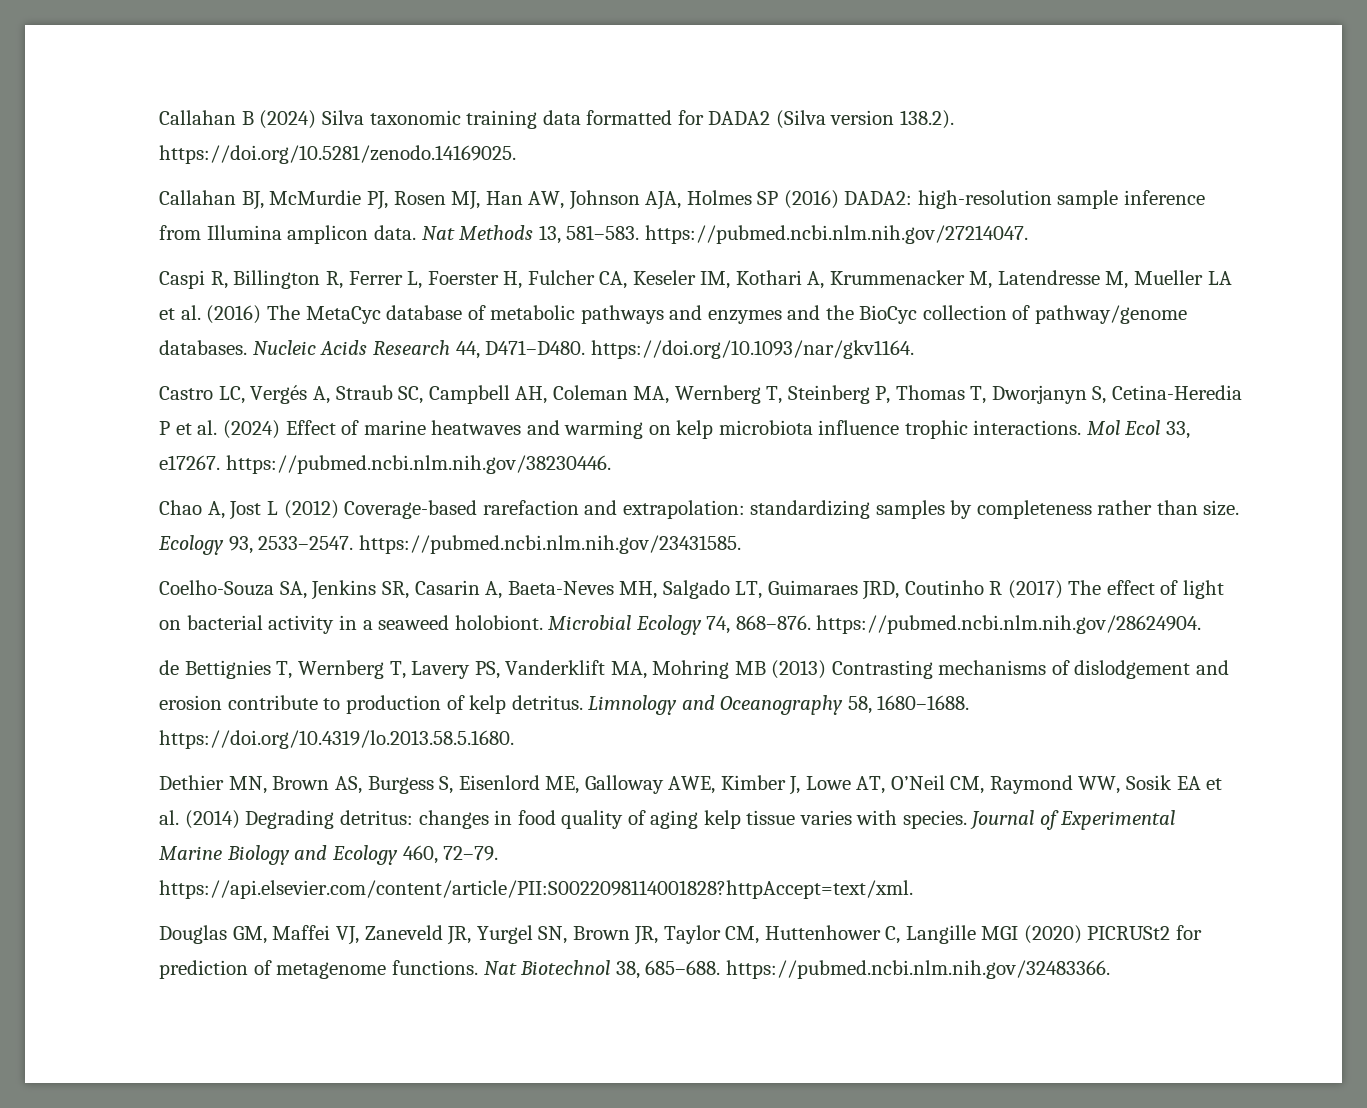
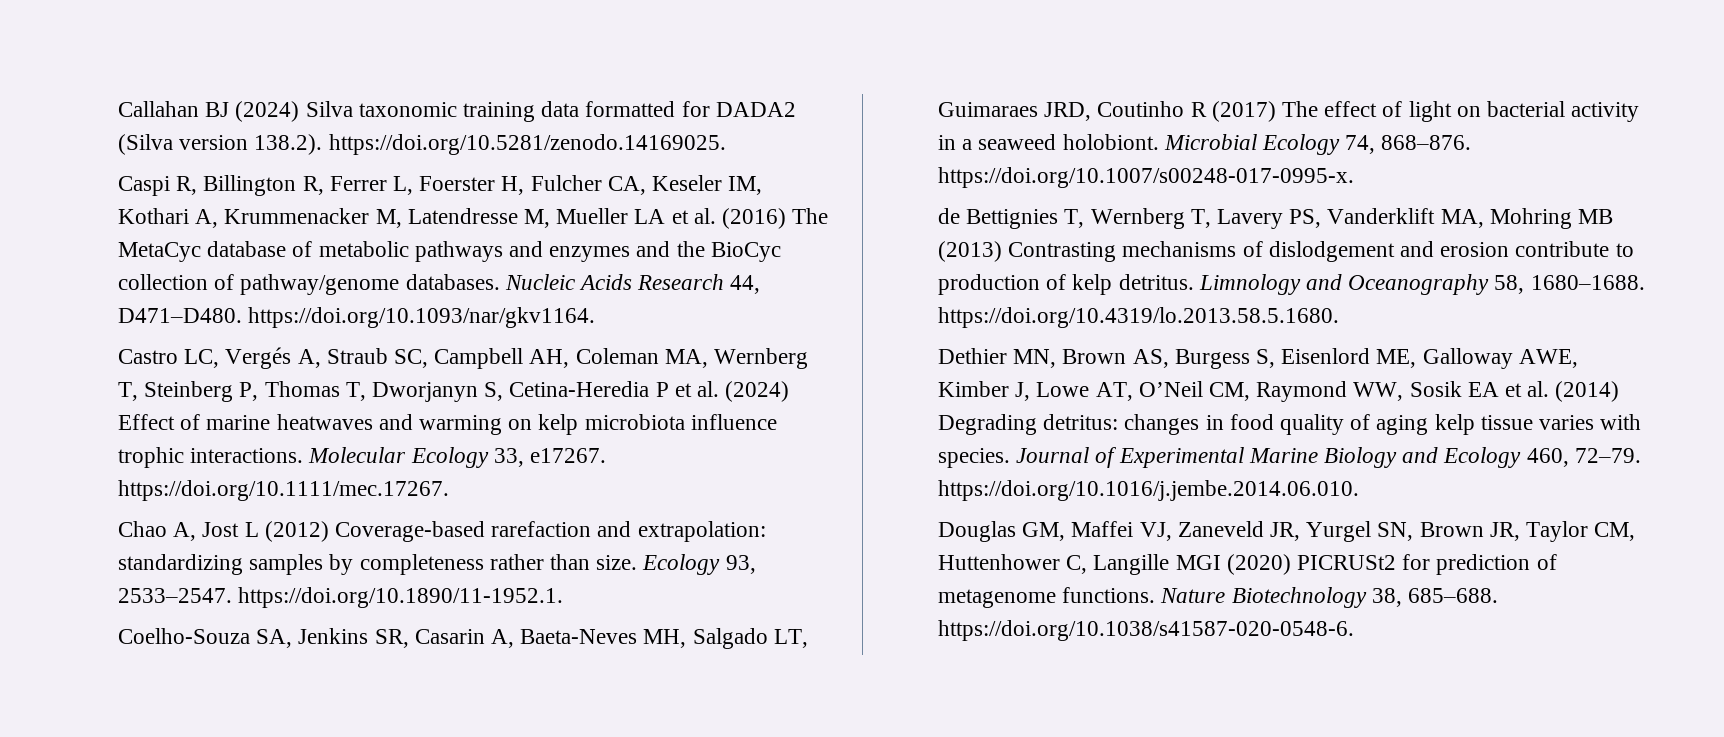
[159,110,254,125] Callahan B -> [117,101,230,117] Callahan BJ
[159,190,1205,210] [159,225,1028,244] // Callahan BJ, McMurdie PJ, Rosen MJ, Han AW, Johnson AJA, Holmes SP (2016) DADA2: high-resolution sample inference from Illumina amplicon data. Nat Methods 13, 581–583. https://pubmed.ncbi.nlm.nih.gov/27214047. -> (726, 144) none
[1086,420,1161,435] Mol Ecol -> [308,447,489,468] Molecular Ecology
[225,455,611,474] https://pubmed.ncbi.nlm.nih.gov/38230446. -> [117,480,449,501] https://doi.org/10.1111/mec.17267.
[358,535,741,554] https://pubmed.ncbi.nlm.nih.gov/23431585. -> [238,587,564,608] https://doi.org/10.1890/11-1952.1.
[816,615,1202,634] https://pubmed.ncbi.nlm.nih.gov/28624904. -> [937,167,1354,188] https://doi.org/10.1007/s00248-017-0995-x.
[159,880,914,899] https://api.elsevier.com/content/article/PII:S0022098114001828?httpAccept=text/xml. -> [937,480,1359,501] https://doi.org/10.1016/j.jembe.2014.06.010.
[483,960,611,975] Nat Biotechnol -> [1160,587,1367,608] Nature Biotechnology
[725,960,1110,979] https://pubmed.ncbi.nlm.nih.gov/32483366. -> [937,620,1354,641] https://doi.org/10.1038/s41587-020-0548-6.

